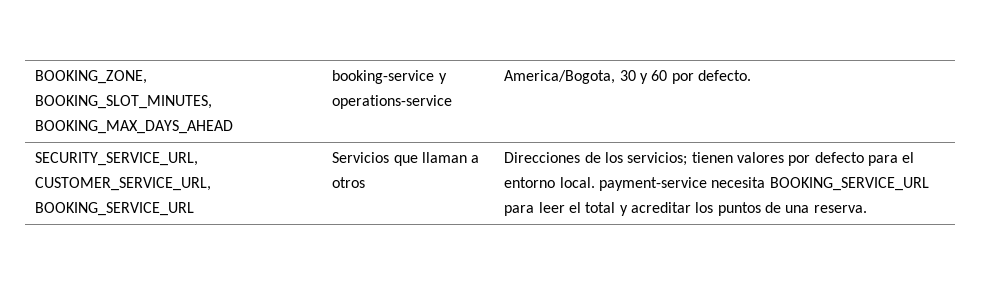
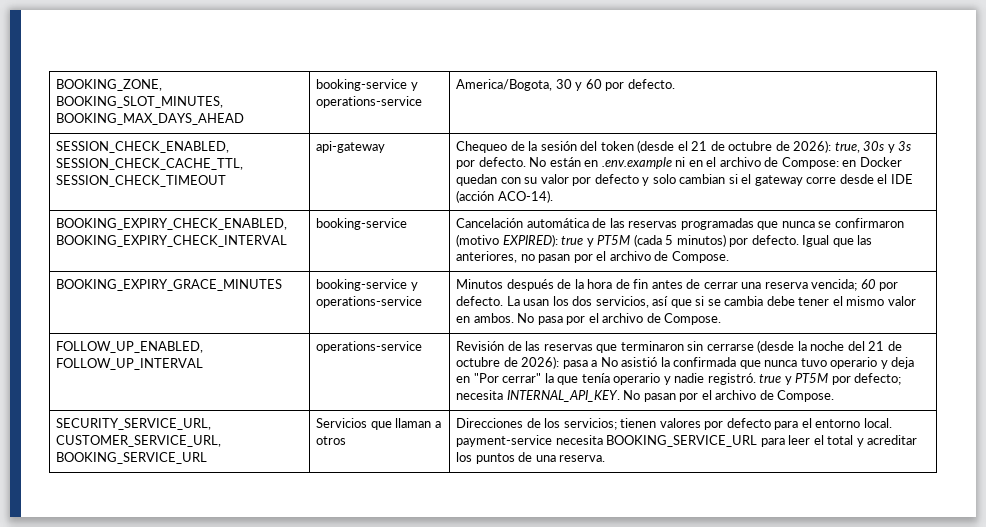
(751, 75) none -> [56,141,230,153] [56,158,244,170] [56,175,227,187] [316,141,386,153] [456,140,912,153] [456,157,902,169] [456,174,913,186] [456,190,553,203] [56,218,288,230] [56,235,288,247] [316,218,408,230] [456,218,904,230] [456,234,873,247] [456,251,729,263] [56,279,283,291] [316,279,418,291] [316,296,423,308] [456,279,899,291] [456,296,916,308] [456,313,722,325] [56,341,204,353] [56,358,204,370] [316,341,423,353] [456,340,902,353] [456,356,915,369] [456,373,902,385] [456,390,835,402] // SESSION_CHECK_ENABLED, SESSION_CHECK_CACHE_TTL, SESSION_CHECK_TIMEOUT | api-gateway | Chequeo de la sesión del token (desde el 21 de octubre de 2026): true, 30s y 3s por defecto. No están en .env.example ni en el archivo de Compose: en Docker quedan con su valor por defecto y solo cambian si el gateway corre desde el IDE (acción ACO-14). // BOOKING_EXPIRY_CHECK_ENABLED, BOOKING_EXPIRY_CHECK_INTERVAL | booking-service | Cancelación automática de las reservas programadas que nunca se confirmaron (motivo EXPIRED): true y PT5M (cada 5 minutos) por defecto. Igual que las anteriores, no pasan por el archivo de Compose. // BOOKING_EXPIRY_GRACE_MINUTES | booking-service y operations-service | Minutos después de la hora de fin antes de cerrar una reserva vencida; 60 por defecto. La usan los dos servicios, así que si se cambia debe tener el mismo valor en ambos. No pasa por el archivo de Compose. // FOLLOW_UP_ENABLED, FOLLOW_UP_INTERVAL | operations-service | Revisión de las reservas que terminaron sin cerrarse (desde la noche del 21 de octubre de 2026): pasa a No asistió la confirmada que nunca tuvo operario y deja en "Por cerrar" la que tenía operario y nadie registró. true y PT5M por defecto; necesita INTERNAL_API_KEY. No pasan por el archivo de Compose.

